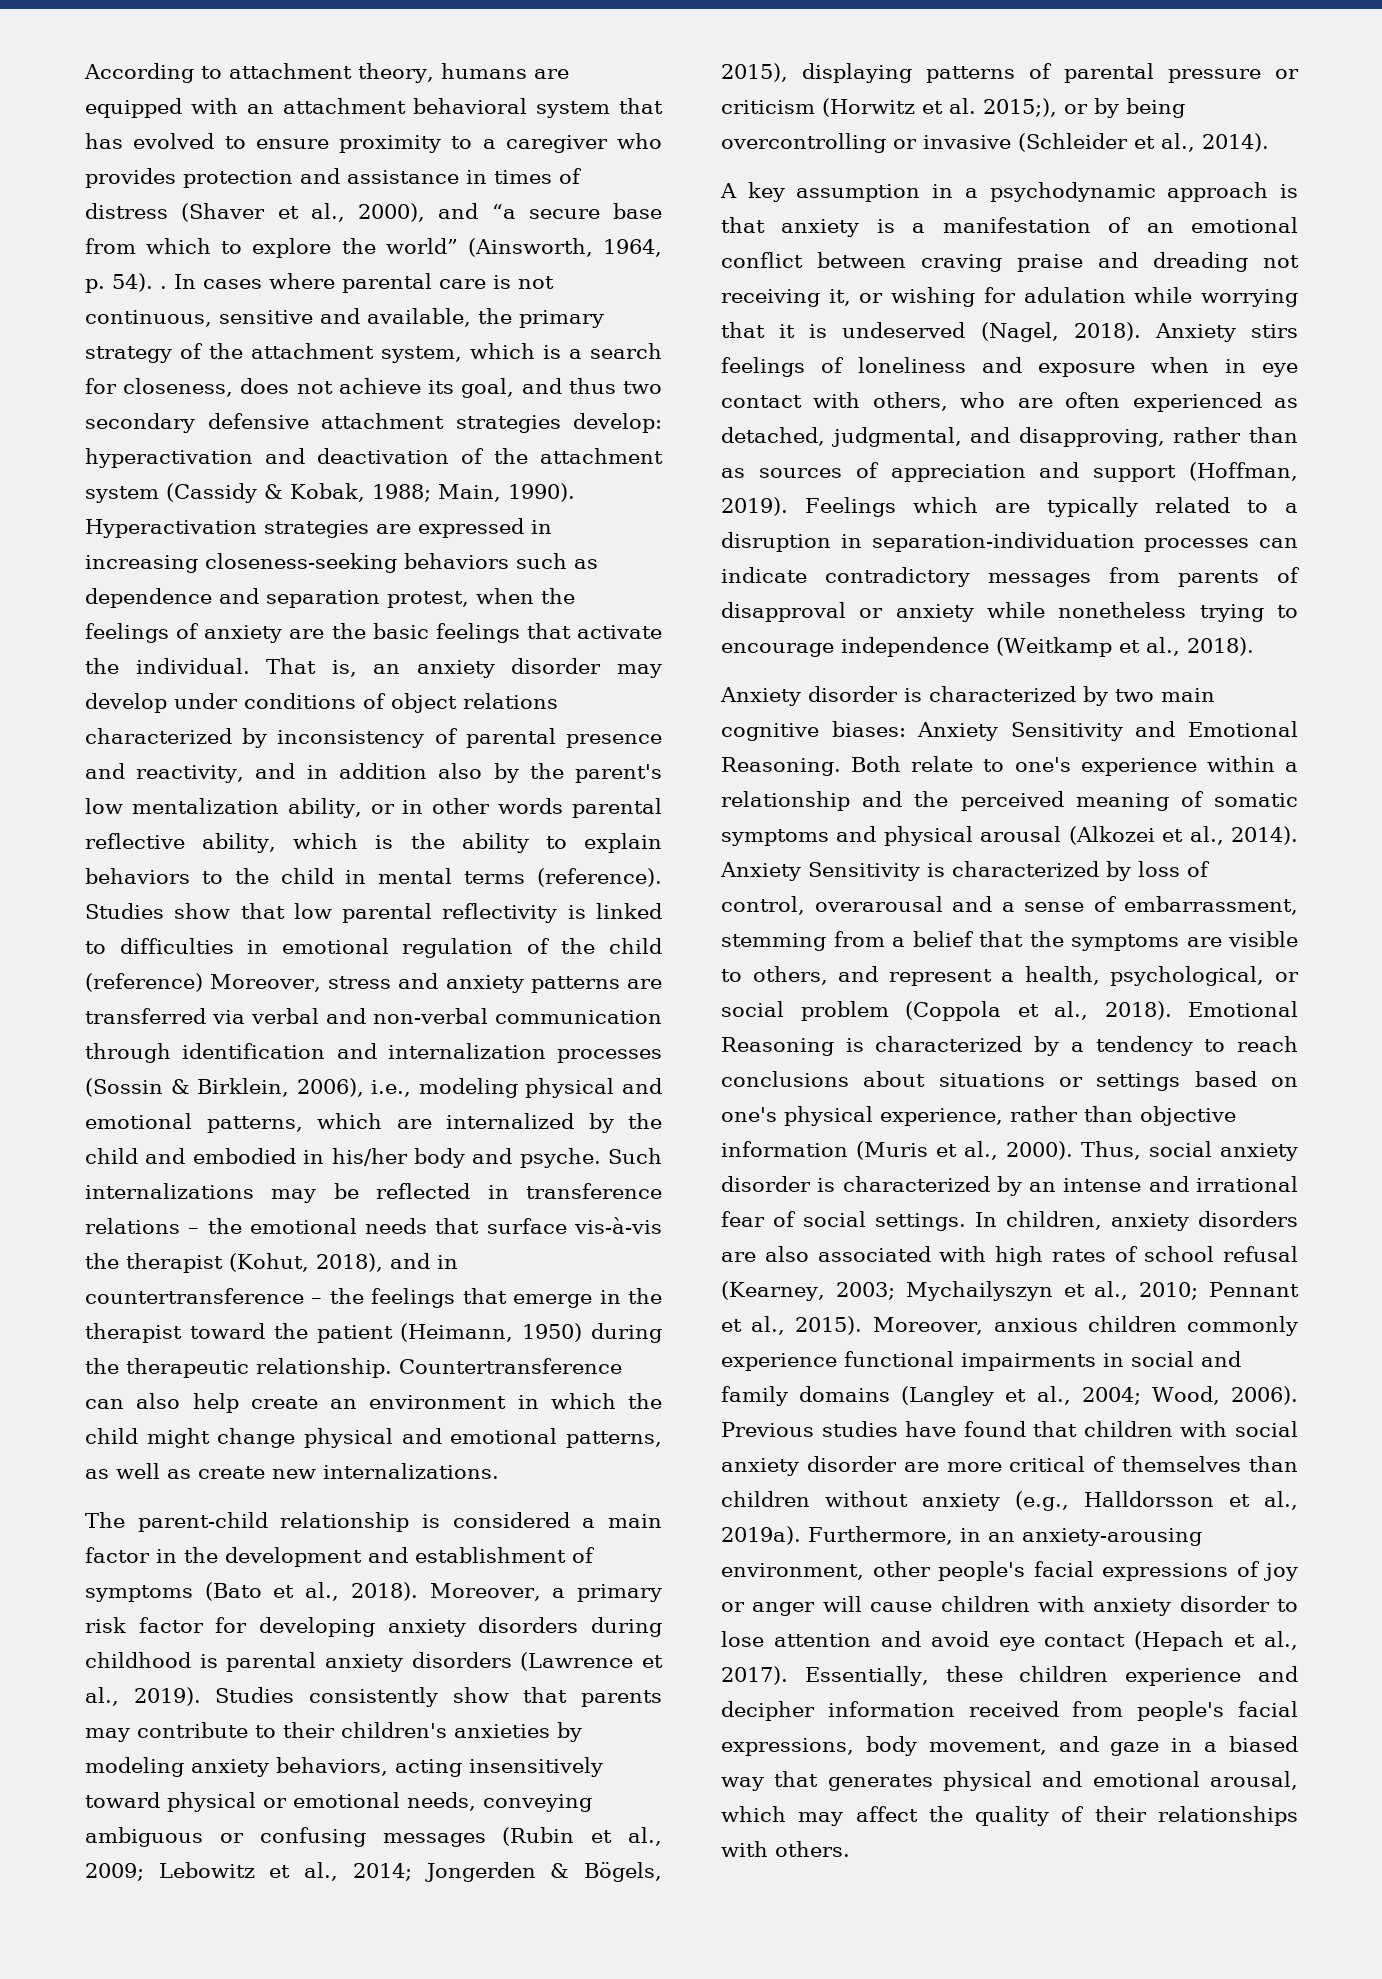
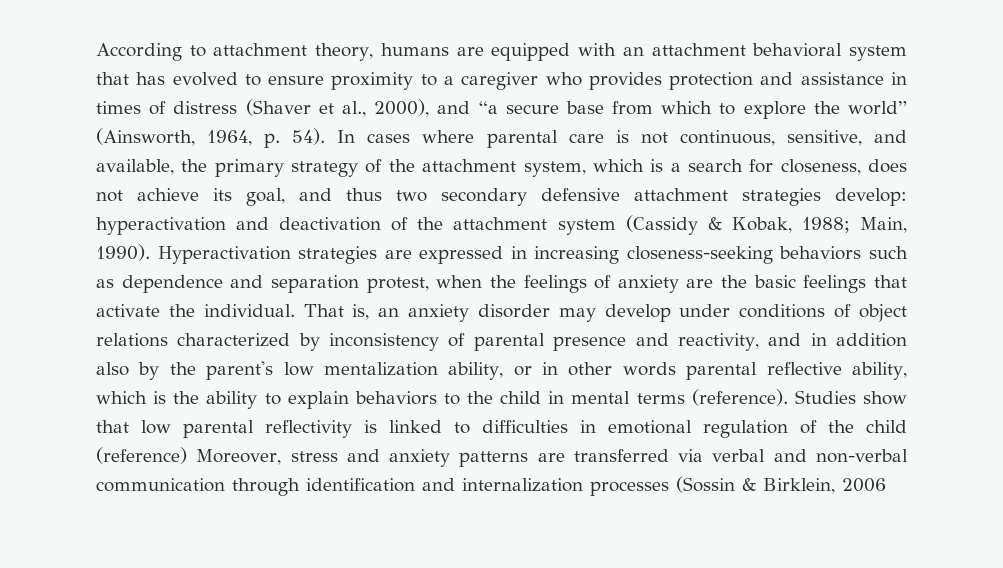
[160,286,167,289] . -> (326, 136) none
[219,310,313,324] sensitive -> [786,130,862,146] sensitive,
[296,1078,662,1098] [85,1113,662,1133] [85,1148,662,1168] [85,1183,662,1203] [85,1217,662,1234] [85,1253,458,1273] [85,1288,662,1308] [85,1323,662,1343] [85,1358,622,1378] [85,1393,662,1413] [85,1428,662,1448] [85,1463,499,1479] [85,1512,663,1532] [85,1547,595,1567] [85,1582,662,1602] [85,1617,662,1637] [85,1652,663,1672] [85,1687,662,1707] [85,1722,582,1742] [85,1757,603,1777] [85,1792,592,1812] [85,1827,662,1847] [85,1862,662,1882] [721,63,1299,83] [721,98,1185,118] [721,133,1269,153] [720,182,1298,202] [721,217,1298,237] [721,252,1299,272] [721,287,1298,307] [721,322,1298,342] [721,357,1298,377] [721,392,1298,412] [721,427,1298,447] [721,462,1298,482] [721,497,1298,517] [721,532,1298,552] [721,567,1300,587] [721,602,1298,622] [721,637,1254,657] [720,686,1215,706] [721,721,1298,741] [721,756,1298,776] [721,791,1298,811] [721,826,1298,846] [720,861,1210,881] [721,896,1298,915] [721,931,1298,951] [721,966,1299,986] [721,1001,1298,1021] [721,1036,1298,1056] [721,1071,1298,1091] [721,1106,1236,1126] [721,1141,1298,1161] [721,1176,1298,1196] [721,1211,1298,1231] [721,1246,1298,1266] [721,1281,1300,1301] [721,1316,1298,1336] [721,1351,1241,1371] [721,1386,1298,1406] [721,1421,1298,1437] [721,1456,1298,1476] [721,1491,1298,1511] [721,1526,1202,1546] [721,1561,1298,1581] [721,1596,1298,1616] [721,1631,1298,1651] [721,1666,1298,1686] [721,1701,1298,1721] [721,1736,1298,1756] [721,1771,1298,1791] [721,1806,1298,1826] [721,1841,850,1857] 2006), i.e., modeling physical and emotional patterns, which are internalized by the child and embodied in his/her body and psyche. Such internalizations may be reflected in transference relations – the emotional needs that surface vis-à-vis the therapist (Kohut, 2018), and in countertransference – the feelings that emerge in the therapist toward the patient (Heimann, 1950) during the therapeutic relationship. Countertransference can also help create an environment in which the child might change physical and emotional patterns, as well as create new internalizations. // The parent-child relationship is considered a main factor in the development and establishment of symptoms (Bato et al., 2018). Moreover, a primary risk factor for developing anxiety disorders during childhood is parental anxiety disorders (Lawrence et al., 2019). Studies consistently show that parents may contribute to their children's anxieties by modeling anxiety behaviors, acting insensitively toward physical or emotional needs, conveying ambiguous or confusing messages (Rubin et al., 2009; Lebowitz et al., 2014; Jongerden & Bögels, 2015), displaying patterns of parental pressure or criticism (Horwitz et al. 2015;), or by being overcontrolling or invasive (Schleider et al., 2014). // A key assumption in a psychodynamic approach is that anxiety is a manifestation of an emotional conflict between craving praise and dreading not receiving it, or wishing for adulation while worrying that it is undeserved (Nagel, 2018). Anxiety stirs feelings of loneliness and exposure when in eye contact with others, who are often experienced as detached, judgmental, and disapproving, rather than as sources of appreciation and support (Hoffman, 2019). Feelings which are typically related to a disruption in separation-individuation processes can indicate contradictory messages from parents of disapproval or anxiety while nonetheless trying to encourage independence (Weitkamp et al., 2018). // Anxiety disorder is characterized by two main cognitive biases: Anxiety Sensitivity and Emotional Reasoning. Both relate to one's experience within a relationship and the perceived meaning of somatic symptoms and physical arousal (Alkozei et al., 2014). Anxiety Sensitivity is characterized by loss of control, overarousal and a sense of embarrassment, stemming from a belief that the symptoms are visible to others, and represent a health, psychological, or social problem (Coppola et al., 2018). Emotional Reasoning is characterized by a tendency to reach conclusions about situations or settings based on one's physical experience, rather than objective information (Muris et al., 2000). Thus, social anxiety disorder is characterized by an intense and irrational fear of social settings. In children, anxiety disorders are also associated with high rates of school refusal (Kearney, 2003; Mychailyszyn et al., 2010; Pennant et al., 2015). Moreover, anxious children commonly experience functional impairments in social and family domains (Langley et al., 2004; Wood, 2006). Previous studies have found that children with social anxiety disorder are more critical of themselves than children without anxiety (e.g., Halldorsson et al., 2019a). Furthermore, in an anxiety-arousing environment, other people's facial expressions of joy or anger will cause children with anxiety disorder to lose attention and avoid eye contact (Hepach et al., 2017). Essentially, these children experience and decipher information received from people's facial expressions, body movement, and gaze in a biased way that generates physical and emotional arousal, which may affect the quality of their relationships with others. -> [842,478,886,492] 2006

